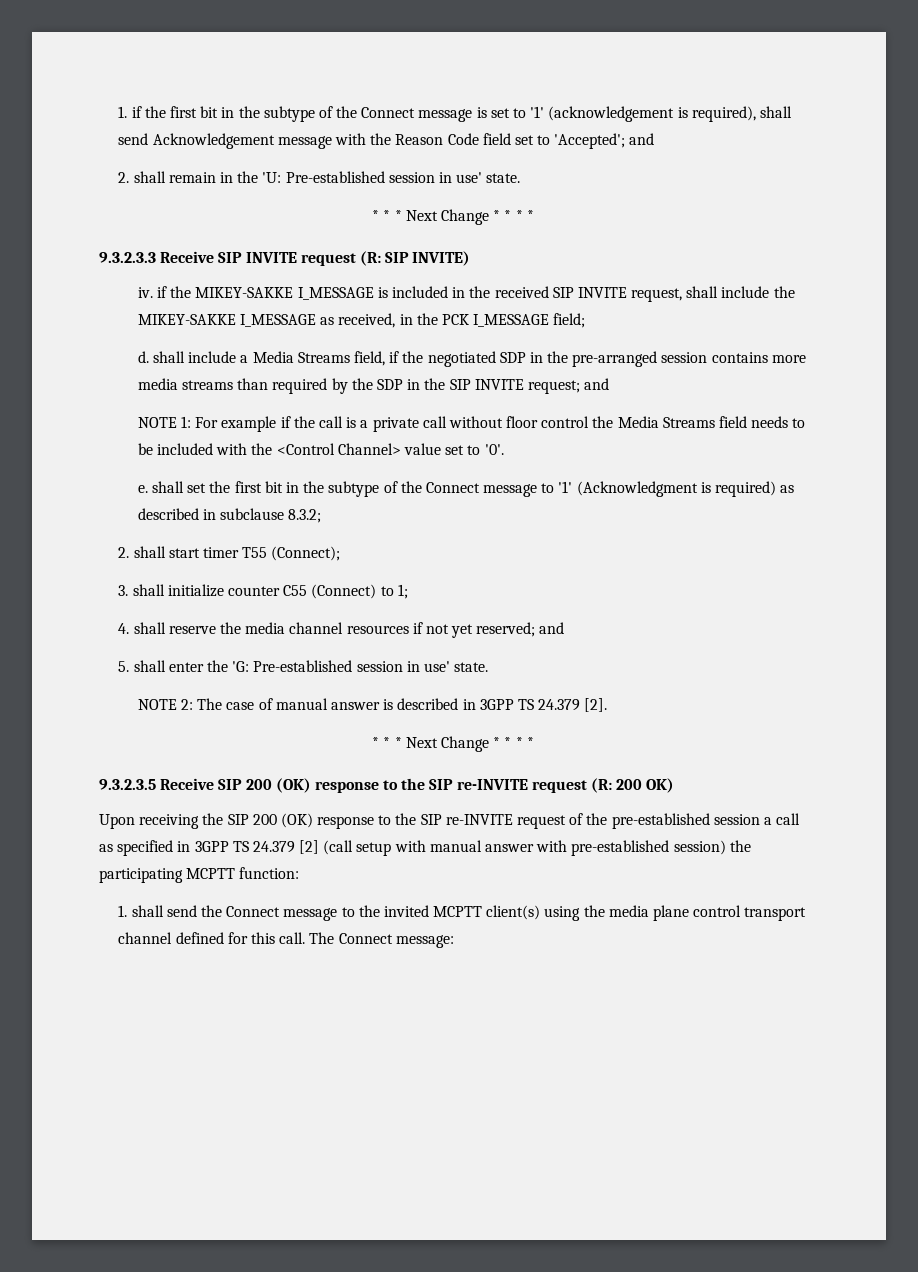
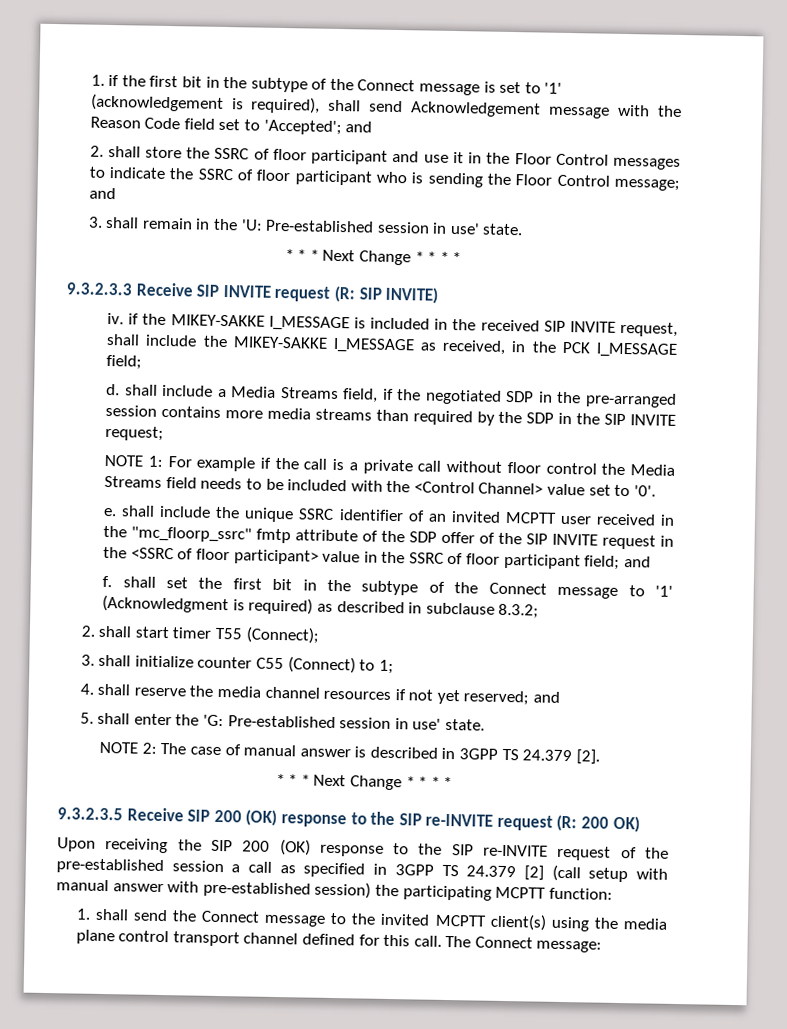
(166, 177) none -> [145,146,681,170] [88,166,680,191] [88,187,116,200] [87,216,140,229] store the SSRC of floor participant and use it in the Floor Control messages to indicate the SSRC of floor participant who is sending the Floor Control message; and // 3. shall
[584,378,610,390] and -> (165, 433) none
(185, 487) none -> [159,505,675,526] [103,525,674,550] [103,546,651,570] [102,575,156,588] include the unique SSRC identifier of an invited MCPTT user received in the "mc_floorp_ssrc" fmtp attribute of the SDP offer of the SIP INVITE request in the <SSRC of floor participant> value in the SSRC of floor participant field; and // f. shall

